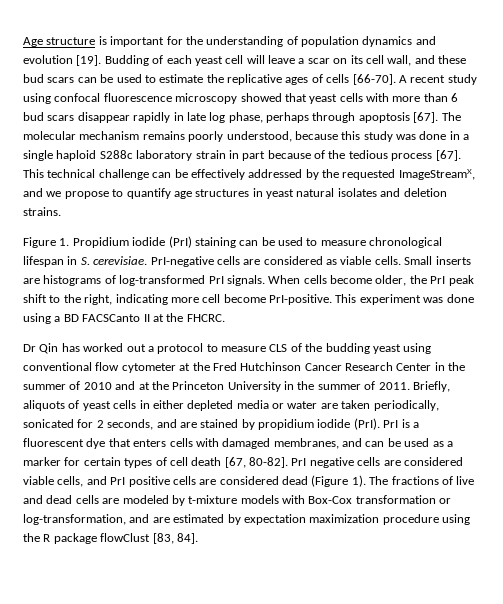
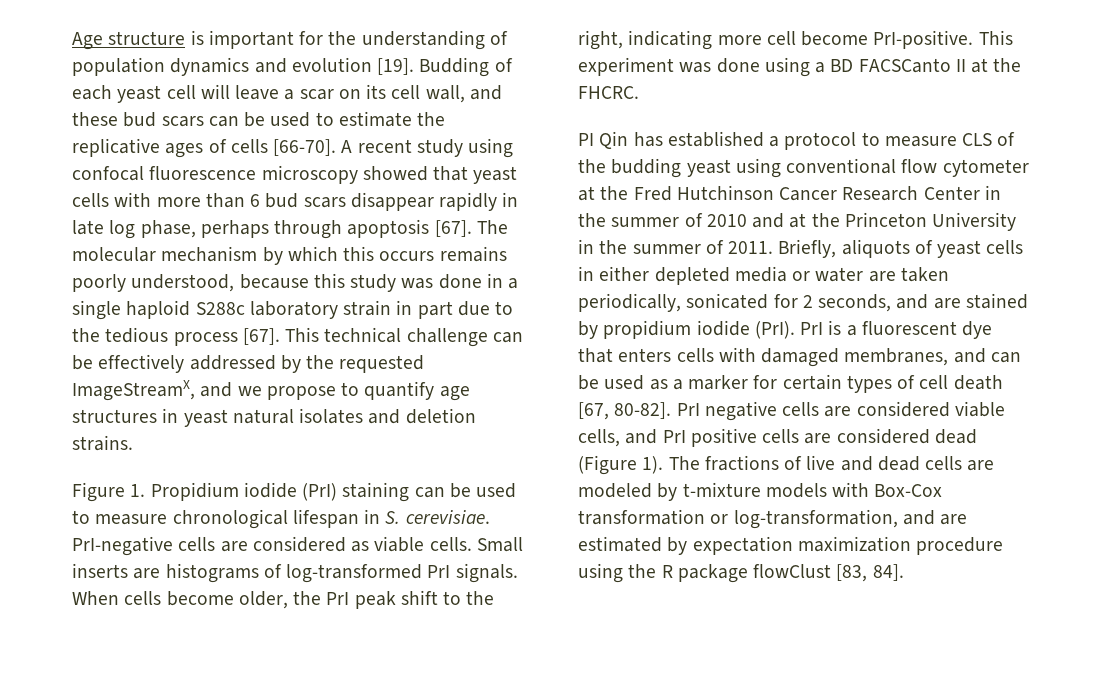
(140, 135) none -> [262,246,435,265] by which this occurs
[267,150,325,159] because of -> [457,301,514,316] due to
[23,344,36,352] Dr -> [578,133,594,146] PI
[83,343,146,352] worked out -> [667,131,764,147] established

